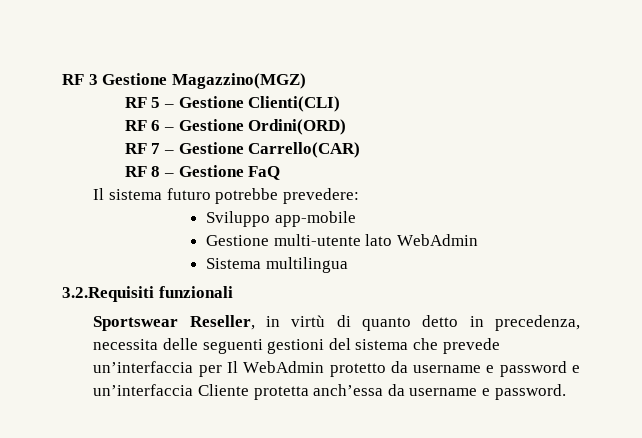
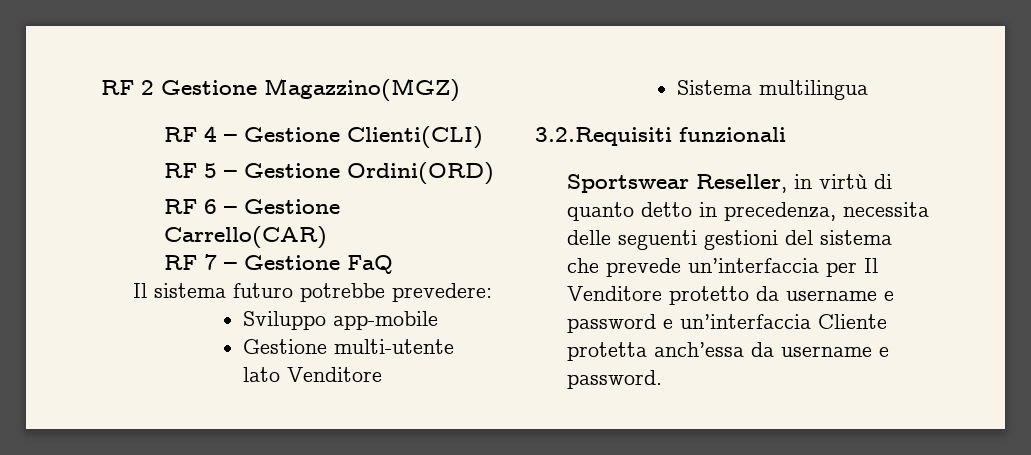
[62,74,98,85] RF 3 -> [101,80,154,95] RF 2
(306, 81) none -> [164,126,484,149] // RF 4 – Gestione Clienti(CLI)
[248,96,341,112] Clienti(CLI) -> [347,162,495,185] Ordini(ORD)
[248,119,347,135] Ordini(ORD) -> [164,226,328,249] Carrello(CAR)
[248,142,361,158] [124,165,244,177] Carrello(CAR) // RF 8 – Gestione -> (341, 262) none
[397,234,479,246] WebAdmin -> [287,367,383,382] Venditore
[243,361,325,373] WebAdmin -> [566,286,662,301] Venditore

